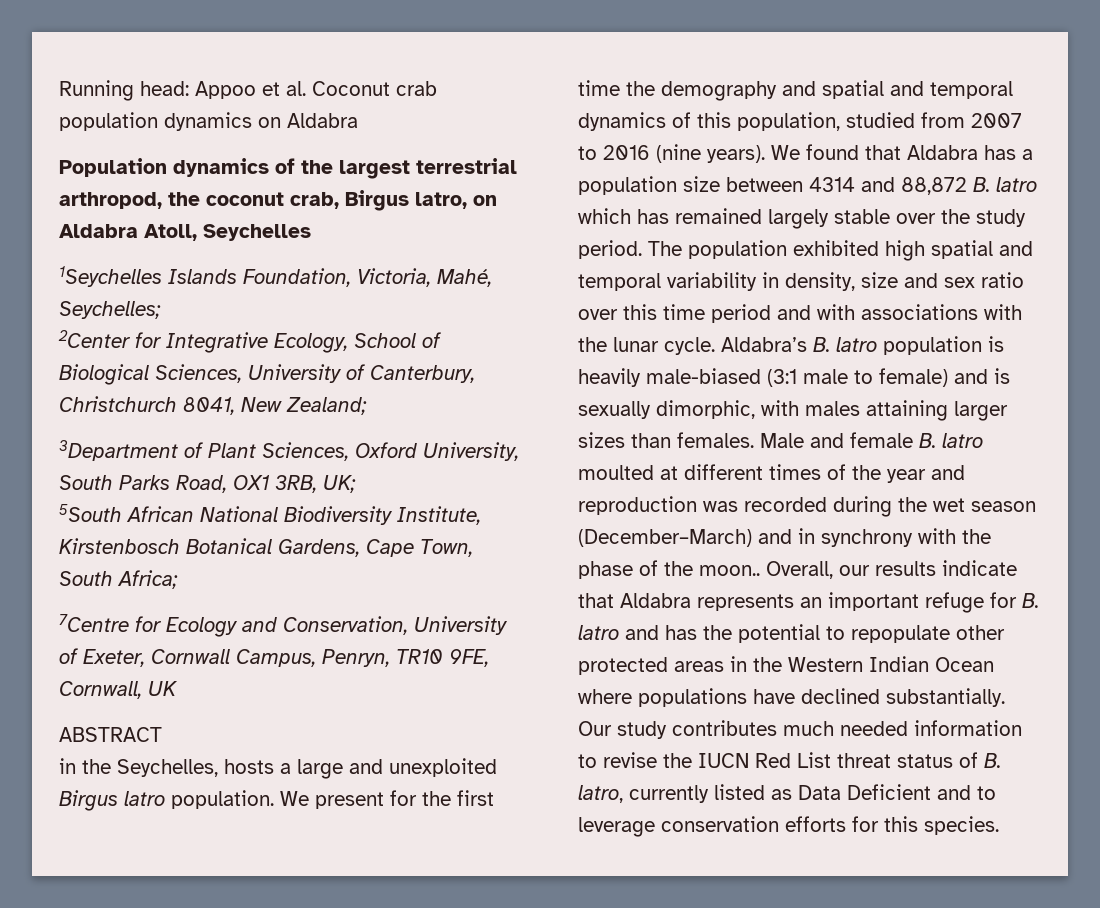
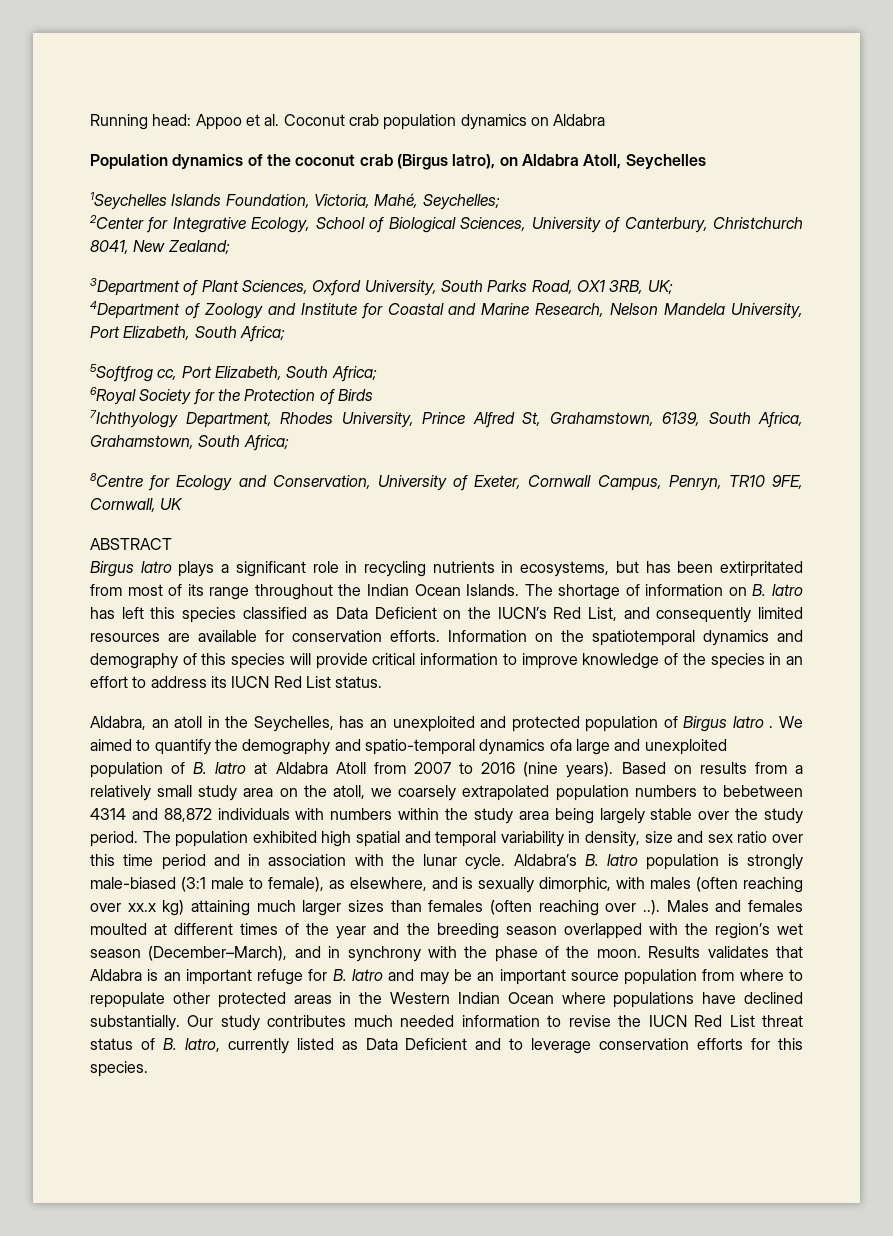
[339,158,517,179] [59,190,467,211] largest terrestrial arthropod, the coconut crab, Birgus latro, -> [295,154,496,170] coconut crab (Birgus latro),
[59,504,481,525] [59,538,473,557] [59,570,178,589] [59,614,129,632] 5South African National Biodiversity Institute, Kirstenbosch Botanical Gardens, Cape Town, South Africa; // 7Centre -> [90,301,803,319] [90,326,285,342] [90,364,377,382] [90,387,373,405] [90,410,803,428] [90,435,289,451] [90,473,143,487] 4Department of Zoology and Institute for Coastal and Marine Research, Nelson Mandela University, Port Elizabeth, South Africa; // 5Softfrog cc, Port Elizabeth, South Africa; // 6Royal Society for the Protection of Birds // 7Ichthyology Department, Rhodes University, Prince Alfred St, Grahamstown, 6139, South Africa, Grahamstown, South Africa; // 8Centre
[59,758,497,779] [59,790,494,811] [578,80,1013,101] [578,112,915,131] in the Seychelles, hosts a large and unexploited Birgus latro population. We present for the first time the demography and spatial and temporal dynamics of this population, studied -> [90,561,803,577] [90,584,803,600] [90,607,803,623] [90,630,803,646] [90,653,804,669] [90,676,383,688] [90,716,803,732] [90,739,727,755] [90,762,366,778] Birgus latro plays a significant role in recycling nutrients in ecosystems, but has been extirpritated from most of its range throughout the Indian Ocean Islands. The shortage of information on B. latro has left this species classified as Data Deficient on the IUCN’s Red List, and consequently limited resources are available for conservation efforts. Information on the spatiotemporal dynamics and demography of this species will provide critical information to improve knowledge of the species in an effort to address its IUCN Red List status. // Aldabra, an atoll in the Seychelles, has an unexploited and protected population of Birgus latro . We aimed to quantify the demography and spatio-temporal dynamics ofa large and unexploited population of B. latro at Aldabra Atoll
[771,144,1033,160] [578,176,1037,195] [578,208,762,224] We found that Aldabra has a population size between 4314 and 88,872 B. latro which has remained -> [621,762,804,774] [90,785,803,801] [90,808,594,824] Based on results from a relatively small study area on the atoll, we coarsely extrapolated population numbers to bebetween 4314 and 88,872 individuals with numbers within the study area being
[817,304,978,320] with associations -> [248,854,347,866] in association
[578,368,641,387] heavily -> [746,854,803,870] strongly
[879,368,948,387] female) -> [267,877,427,892] female), as elsewhere,
[866,400,1008,421] [578,432,983,448] attaining larger sizes than females. Male and female B. latro -> [696,877,804,893] [90,900,803,916] (often reaching over xx.x kg) attaining much larger sizes than females (often reaching over ..). Males and females
[578,496,927,517] reproduction was recorded during the -> [406,923,770,939] the breeding season overlapped with the region’s
[578,529,752,547] (December–March) -> [148,946,288,961] (December–March),
[699,560,1017,579] [578,593,794,611] moon.. Overall, our results indicate that Aldabra represents -> [596,946,803,958] [90,969,159,981] moon. Results validates that Aldabra is
[665,624,820,643] has the potential -> [419,969,784,985] may be an important source population from where

